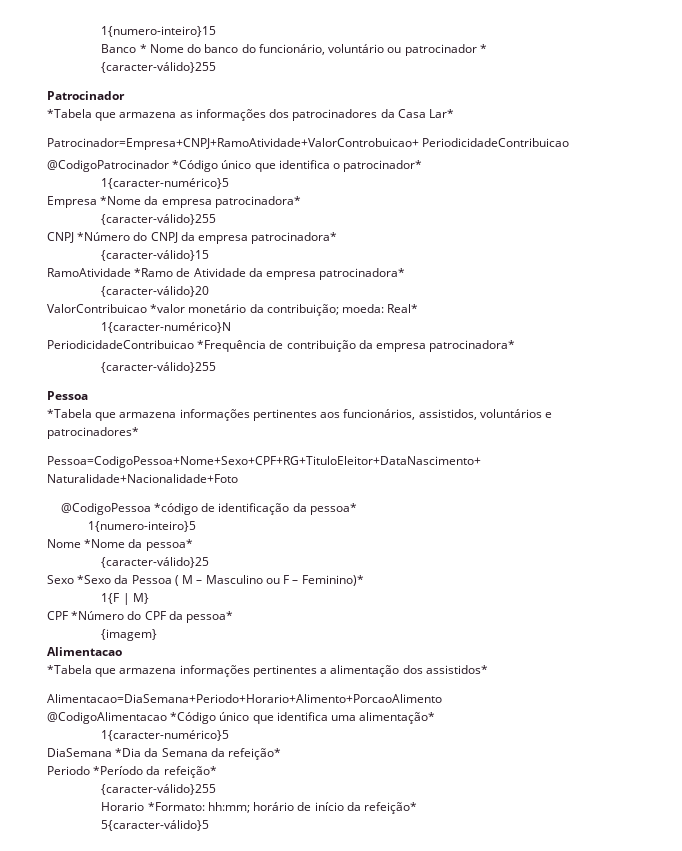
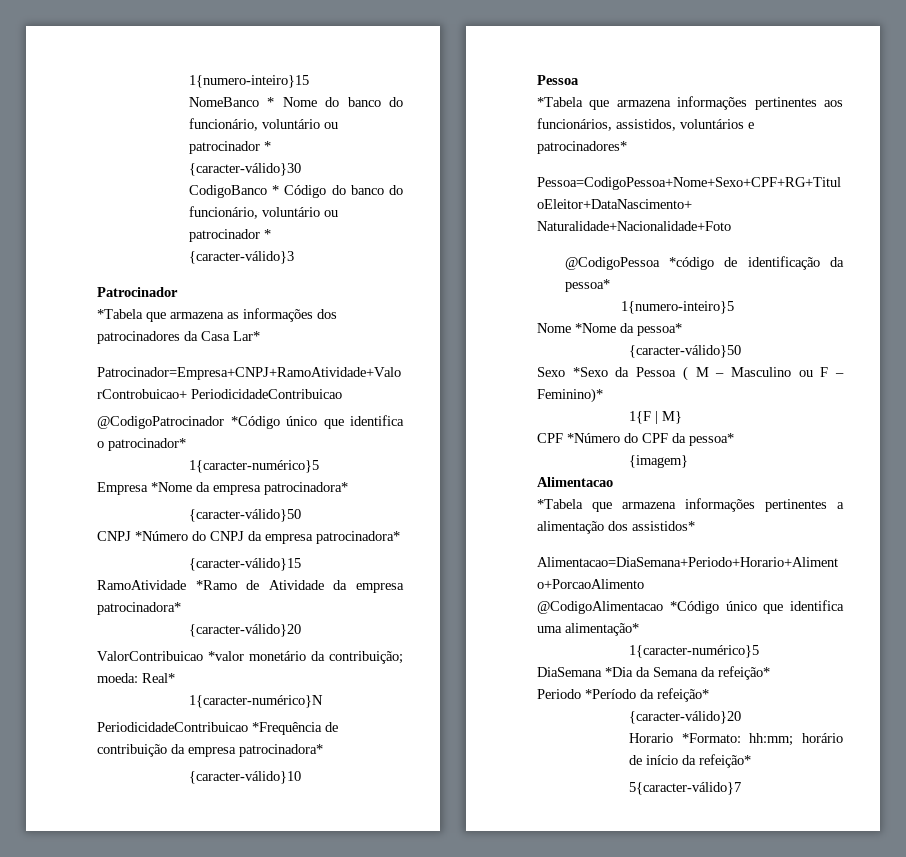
[101,44,137,53] Banco -> [188,97,259,107] NomeBanco
[101,62,217,73] {caracter-válido}255 -> [188,163,301,176] [188,185,404,198] [188,206,338,219] [188,229,271,242] [188,251,294,264] {caracter-válido}30 // CodigoBanco * Código do banco do funcionário, voluntário ou patrocinador * // {caracter-válido}3
[101,214,217,225] {caracter-válido}255 -> [188,509,301,522] {caracter-válido}50
[101,362,217,373] {caracter-válido}255 -> [188,771,301,784] {caracter-válido}10
[101,557,210,568] {caracter-válido}25 -> [628,345,741,358] {caracter-válido}50
[101,784,217,795] {caracter-válido}255 -> [628,711,741,724] {caracter-válido}20
[101,820,210,831] 5{caracter-válido}5 -> [628,782,741,795] 5{caracter-válido}7

